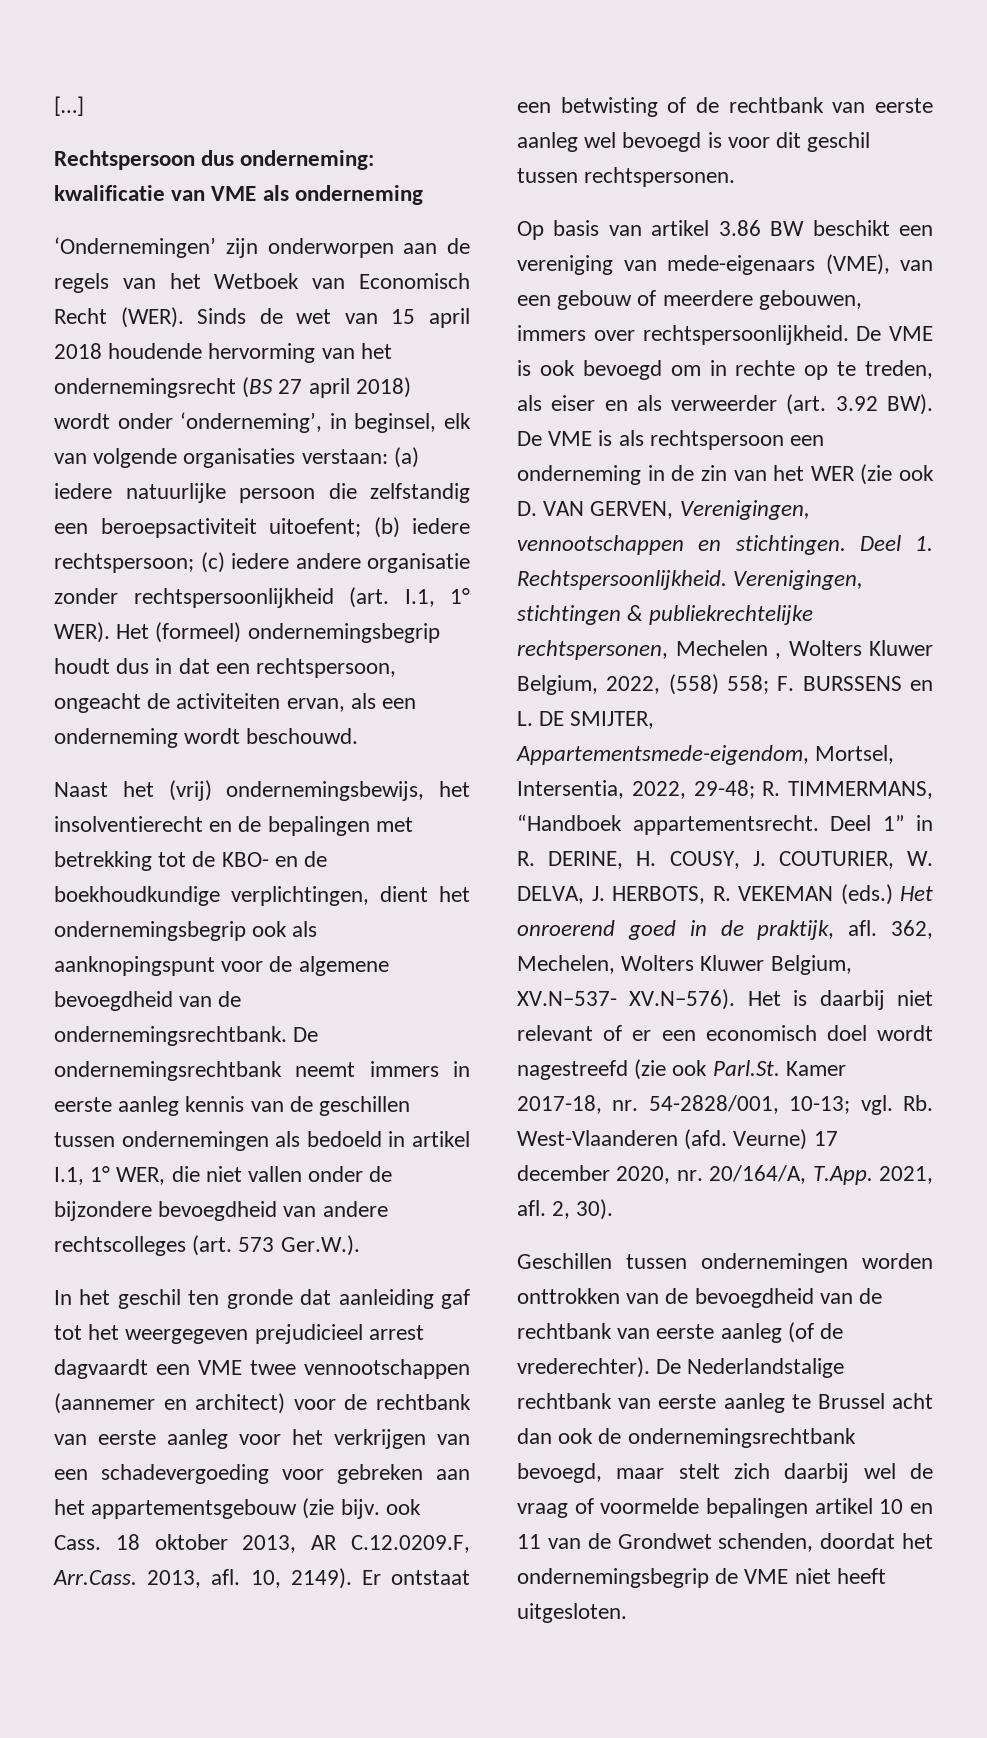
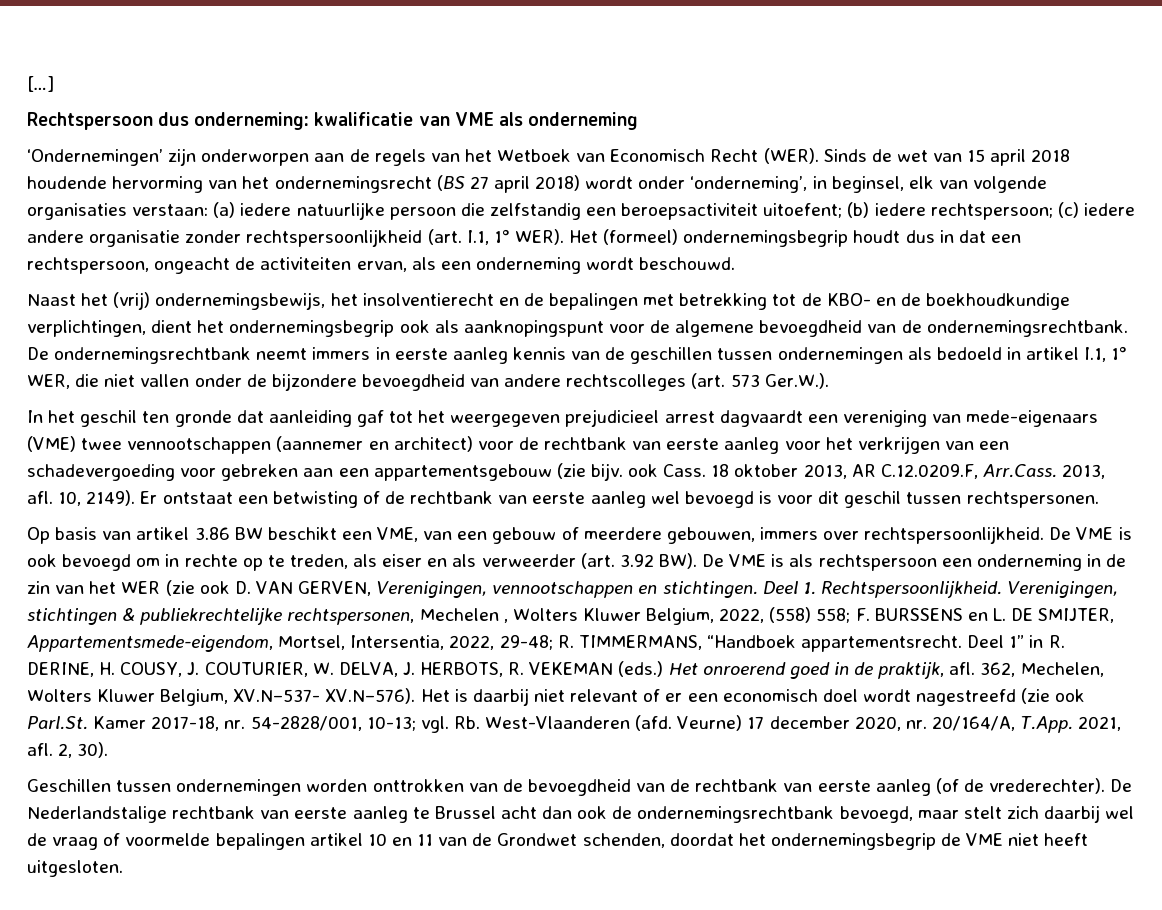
[198,1360,242,1375] VME -> [842,410,1099,427] [27,436,76,452] vereniging van mede-eigenaars (VME)
[54,1499,85,1515] het -> [338,468,369,477] een
[517,254,890,275] vereniging van mede-eigenaars (VME), -> [377,527,419,542] VME,

